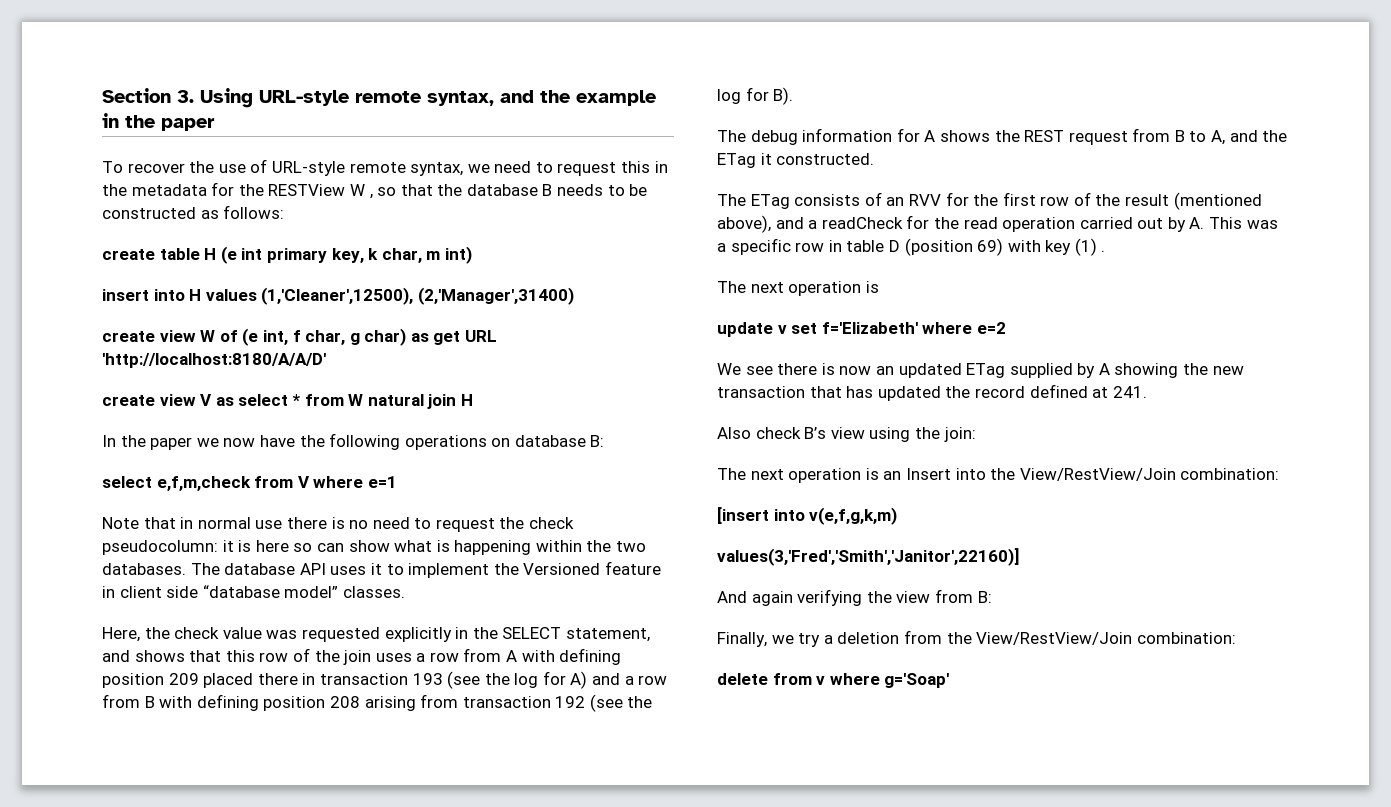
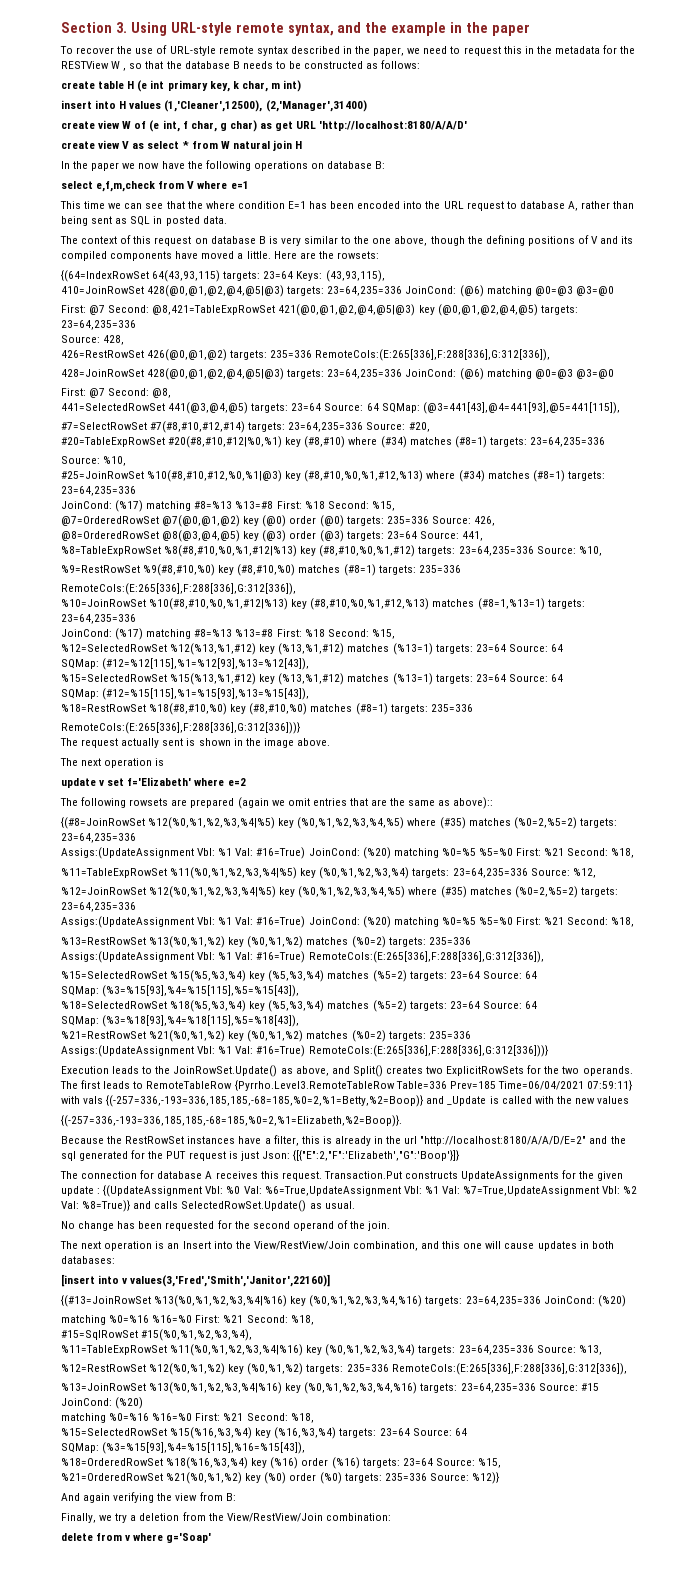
[410,162,464,176] syntax, -> [256,46,405,56] syntax described in the paper,
[102,517,575,532] [102,540,647,555] [102,561,661,578] [102,585,405,598] [102,627,650,642] [102,648,622,665] [102,671,668,689] [102,694,653,712] [717,87,794,105] [717,128,1288,145] [717,153,875,168] [717,192,1262,210] [717,215,1278,233] [717,238,1106,256] Note that in normal use there is no need to request the check pseudocolumn: it is here so can show what is happening within the two databases. The database API uses it to implement the Versioned feature in client side “database model” classes. // Here, the check value was requested explicitly in the SELECT statement, and shows that this row of the join uses a row from A with defining position 209 placed there in transaction 193 (see the log for A) and a row from B with defining position 208 arising from transaction 192 (see the log for B). // The debug information for A shows the REST request from B to A, and the ETag it constructed. // The ETag consists of an RVV for the first row of the result (mentioned above), and a readCheck for the read operation carried out by A. This was a specific row in table D (position 69) with key (1) . -> [60,201,635,211] [61,216,227,226] [60,235,634,246] [61,251,379,261] [61,270,385,282] [61,285,614,297] [61,304,578,316] [61,320,136,330] [61,335,125,345] [61,349,551,361] [61,368,614,380] [61,388,172,398] [61,402,620,414] [61,421,430,433] [61,436,605,448] [61,456,127,466] [61,470,605,482] [61,486,136,496] [61,500,395,512] [61,515,495,527] [61,530,483,542] [61,545,602,557] [61,564,461,576] [61,583,296,595] [61,598,585,610] [61,614,136,624] [61,628,395,640] [61,643,563,655] [61,658,310,670] [61,673,563,685] [61,688,310,700] [61,703,473,715] [61,722,300,734] [60,738,330,748] This time we can see that the where condition E=1 has been encoded into the URL request to database A, rather than being sent as SQL in posted data. // The context of this request on database B is very similar to the one above, though the defining positions of V and its compiled components have moved a little. Here are the rowsets: // {(64=IndexRowSet 64(43,93,115) targets: 23=64 Keys: (43,93,115), // 410=JoinRowSet 428(@0,@1,@2,@4,@5|@3) targets: 23=64,235=336 JoinCond: (@6) matching @0=@3 @3=@0 // First: @7 Second: @8,421=TableExpRowSet 421(@0,@1,@2,@4,@5|@3) key (@0,@1,@2,@4,@5) targets: 23=64,235=336 // Source: 428, // 426=RestRowSet 426(@0,@1,@2) targets: 235=336 RemoteCols:(E:265[336],F:288[336],G:312[336]), // 428=JoinRowSet 428(@0,@1,@2,@4,@5|@3) targets: 23=64,235=336 JoinCond: (@6) matching @0=@3 @3=@0 // First: @7 Second: @8, // 441=SelectedRowSet 441(@3,@4,@5) targets: 23=64 Source: 64 SQMap: (@3=441[43],@4=441[93],@5=441[115]), // #7=SelectRowSet #7(#8,#10,#12,#14) targets: 23=64,235=336 Source: #20, // #20=TableExpRowSet #20(#8,#10,#12|%0,%1) key (#8,#10) where (#34) matches (#8=1) targets: 23=64,235=336 // Source: %10, // #25=JoinRowSet %10(#8,#10,#12,%0,%1|@3) key (#8,#10,%0,%1,#12,%13) where (#34) matches (#8=1) targets: 23=64,235=336 // JoinCond: (%17) matching #8=%13 %13=#8 First: %18 Second: %15, // @7=OrderedRowSet @7(@0,@1,@2) key (@0) order (@0) targets: 235=336 Source: 426, // @8=OrderedRowSet @8(@3,@4,@5) key (@3) order (@3) targets: 23=64 Source: 441, // %8=TableExpRowSet %8(#8,#10,%0,%1,#12|%13) key (#8,#10,%0,%1,#12) targets: 23=64,235=336 Source: %10, // %9=RestRowSet %9(#8,#10,%0) key (#8,#10,%0) matches (#8=1) targets: 235=336 // RemoteCols:(E:265[336],F:288[336],G:312[336]), // %10=JoinRowSet %10(#8,#10,%0,%1,#12|%13) key (#8,#10,%0,%1,#12,%13) matches (#8=1,%13=1) targets: 23=64,235=336 // JoinCond: (%17) matching #8=%13 %13=#8 First: %18 Second: %15, // %12=SelectedRowSet %12(%13,%1,#12) key (%13,%1,#12) matches (%13=1) targets: 23=64 Source: 64 // SQMap: (#12=%12[115],%1=%12[93],%13=%12[43]), // %15=SelectedRowSet %15(%13,%1,#12) key (%13,%1,#12) matches (%13=1) targets: 23=64 Source: 64 // SQMap: (#12=%15[115],%1=%15[93],%13=%15[43]), // %18=RestRowSet %18(#8,#10,%0) key (#8,#10,%0) matches (#8=1) targets: 235=336 // RemoteCols:(E:265[336],F:288[336],G:312[336]))} // The request actually sent is shown in the image above.
[717,363,1244,378] [717,384,1147,401] [717,427,976,442] We see there is now an updated ETag supplied by A showing the new transaction that has updated the record defined at 241. // Also check B’s view using the join: -> [60,797,494,809] [61,817,617,829] [61,833,136,843] [61,847,635,859] [61,867,596,879] [61,886,618,898] [61,902,136,912] [61,916,635,928] [61,936,471,948] [61,951,544,963] [61,970,537,982] [61,985,300,997] [61,1000,537,1012] [61,1015,300,1027] [61,1030,471,1042] [61,1045,548,1057] [61,1065,633,1077] [60,1080,632,1091] [61,1095,630,1107] [61,1115,402,1127] [61,1135,626,1146] [61,1150,459,1161] [60,1170,624,1181] [61,1185,638,1197] [61,1200,355,1212] [61,1220,391,1231] The following rowsets are prepared (again we omit entries that are the same as above):: // {(#8=JoinRowSet %12(%0,%1,%2,%3,%4|%5) key (%0,%1,%2,%3,%4,%5) where (#35) matches (%0=2,%5=2) targets: 23=64,235=336 // Assigs:(UpdateAssignment Vbl: %1 Val: #16=True) JoinCond: (%20) matching %0=%5 %5=%0 First: %21 Second: %18, // %11=TableExpRowSet %11(%0,%1,%2,%3,%4|%5) key (%0,%1,%2,%3,%4) targets: 23=64,235=336 Source: %12, // %12=JoinRowSet %12(%0,%1,%2,%3,%4|%5) key (%0,%1,%2,%3,%4,%5) where (#35) matches (%0=2,%5=2) targets: 23=64,235=336 // Assigs:(UpdateAssignment Vbl: %1 Val: #16=True) JoinCond: (%20) matching %0=%5 %5=%0 First: %21 Second: %18, // %13=RestRowSet %13(%0,%1,%2) key (%0,%1,%2) matches (%0=2) targets: 235=336 // Assigs:(UpdateAssignment Vbl: %1 Val: #16=True) RemoteCols:(E:265[336],F:288[336],G:312[336]), // %15=SelectedRowSet %15(%5,%3,%4) key (%5,%3,%4) matches (%5=2) targets: 23=64 Source: 64 // SQMap: (%3=%15[93],%4=%15[115],%5=%15[43]), // %18=SelectedRowSet %18(%5,%3,%4) key (%5,%3,%4) matches (%5=2) targets: 23=64 Source: 64 // SQMap: (%3=%18[93],%4=%18[115],%5=%18[43]), // %21=RestRowSet %21(%0,%1,%2) key (%0,%1,%2) matches (%0=2) targets: 235=336 // Assigs:(UpdateAssignment Vbl: %1 Val: #16=True) RemoteCols:(E:265[336],F:288[336],G:312[336]))} // Execution leads to the JoinRowSet.Update() as above, and Split() creates two ExplicitRowSets for the two operands. The first leads to RemoteTableRow {Pyrrho.Level3.RemoteTableRow Table=336 Prev=185 Time=06/04/2021 07:59:11} with vals {(-257=336,-193=336,185,185,-68=185,%0=2,%1=Betty,%2=Boop)} and _Update is called with the new values // {(-257=336,-193=336,185,185,-68=185,%0=2,%1=Elizabeth,%2=Boop)}. // Because the RestRowSet instances have a filter, this is already in the url "http://localhost:8180/A/A/D/E=2" and the sql generated for the PUT request is just Json: {[{"E":2,"F":'Elizabeth',"G":'Boop'}]} // The connection for database A receives this request. Transaction.Put constructs UpdateAssignments for the given update : {(UpdateAssignment Vbl: %0 Val: %6=True,UpdateAssignment Vbl: %1 Val: %7=True,UpdateAssignment Vbl: %2 Val: %8=True)} and calls SelectedRowSet.Update() as usual. // No change has been requested for the second operand of the join.
[1180,468,1280,480] [717,507,898,525] [717,548,1019,566] combination: // [insert into v(e,f,g,k,m) // values(3,'Fred','Smith','Janitor',22160)] -> [352,1241,614,1251] [61,1256,115,1264] [61,1274,331,1287] [61,1295,626,1307] [61,1315,314,1325] [61,1329,253,1341] [61,1344,602,1356] [61,1363,627,1375] [61,1382,599,1394] [61,1397,144,1409] [61,1413,314,1423] [61,1427,467,1439] [61,1442,306,1454] [61,1457,501,1469] [61,1472,499,1484] combination, and this one will cause updates in both databases: // [insert into v values(3,'Fred','Smith','Janitor',22160)] // {(#13=JoinRowSet %13(%0,%1,%2,%3,%4|%16) key (%0,%1,%2,%3,%4,%16) targets: 23=64,235=336 JoinCond: (%20) // matching %0=%16 %16=%0 First: %21 Second: %18, // #15=SqlRowSet #15(%0,%1,%2,%3,%4), // %11=TableExpRowSet %11(%0,%1,%2,%3,%4|%16) key (%0,%1,%2,%3,%4) targets: 23=64,235=336 Source: %13, // %12=RestRowSet %12(%0,%1,%2) key (%0,%1,%2) targets: 235=336 RemoteCols:(E:265[336],F:288[336],G:312[336]), // %13=JoinRowSet %13(%0,%1,%2,%3,%4|%16) key (%0,%1,%2,%3,%4,%16) targets: 23=64,235=336 Source: #15 JoinCond: (%20) // matching %0=%16 %16=%0 First: %21 Second: %18, // %15=SelectedRowSet %15(%16,%3,%4) key (%16,%3,%4) targets: 23=64 Source: 64 // SQMap: (%3=%15[93],%4=%15[115],%16=%15[43]), // %18=OrderedRowSet %18(%16,%3,%4) key (%16) order (%16) targets: 23=64 Source: %15, // %21=OrderedRowSet %21(%0,%1,%2) key (%0) order (%0) targets: 235=336 Source: %12)}

